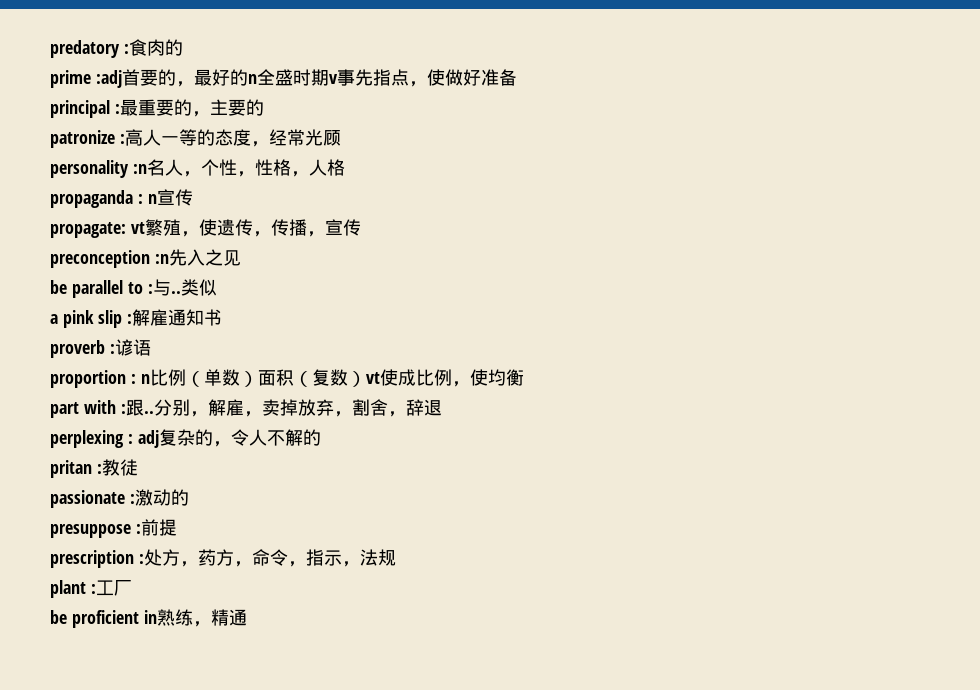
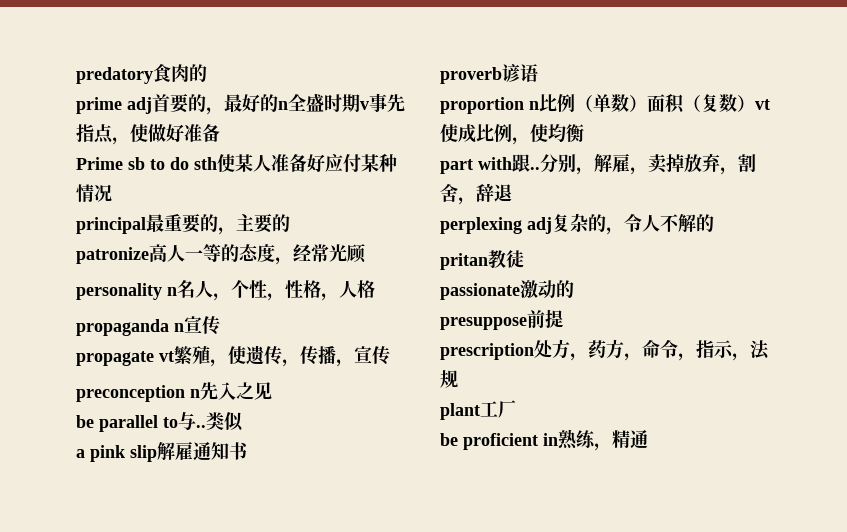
[123,44,129,54] : -> (153, 75) none
[95,70,122,88] :adj -> [127,97,152,114] adj
(517, 77) none -> [76,153,397,173] [76,184,112,202] // Prime sb to do sth使某人准备好应付某种情况
[114,104,120,114] : -> (146, 225) none
[119,134,125,144] : -> (149, 255) none
[132,164,147,174] :n -> [167,287,177,296] n
[137,194,143,204] : -> (169, 327) none
[50,222,126,238] propagate: -> [76,351,154,366] propagate
[154,254,169,264] :n -> [190,389,200,398] n
[147,284,153,294] : -> (178, 422) none
[126,314,132,324] : -> (157, 453) none
[109,344,115,354] : -> (502, 75) none
[130,374,136,384] : -> (524, 105) none
[120,404,126,414] : -> (512, 163) none
[127,434,133,444] : -> (522, 225) none
[96,464,102,474] : -> (488, 261) none
[129,494,135,504] : -> (520, 291) none
[135,524,141,534] : -> (527, 323) none
[138,554,144,564] : -> (534, 351) none
[90,584,96,594] : -> (480, 411) none

